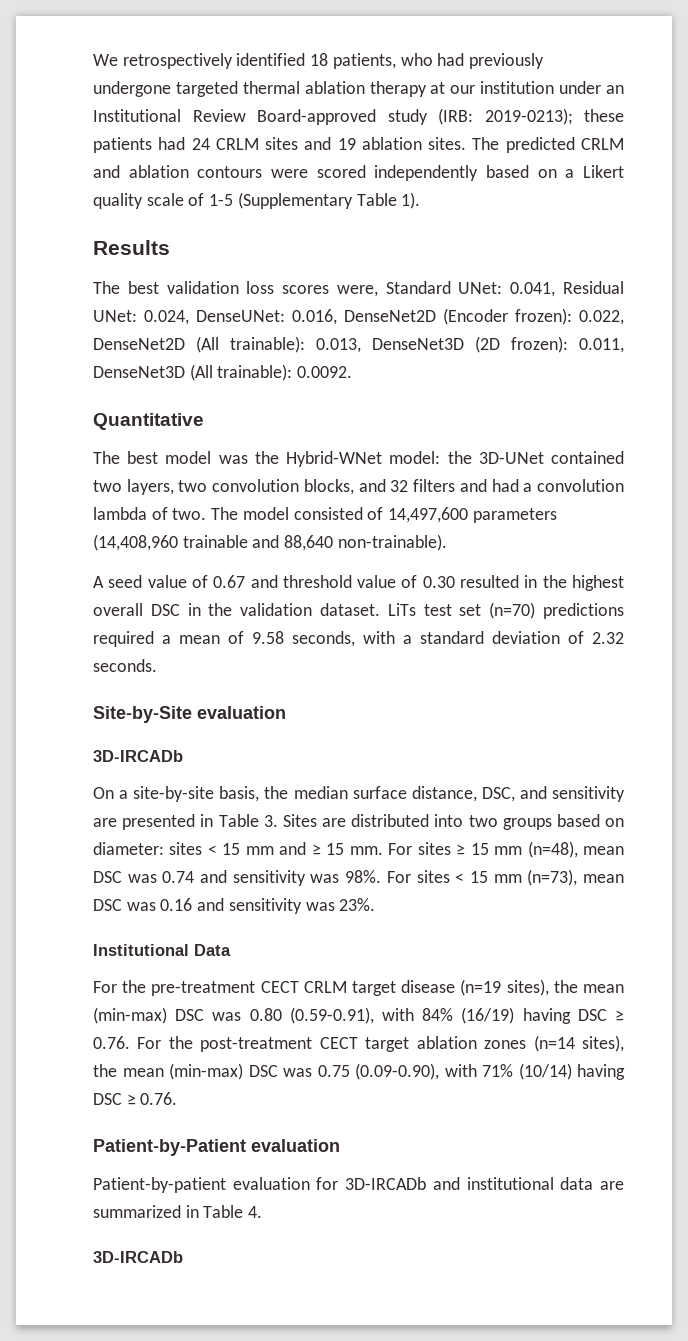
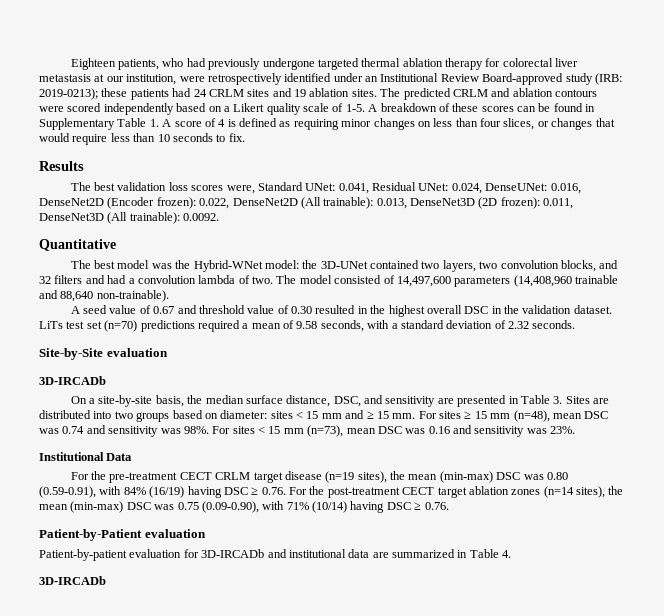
[93,53,329,69] We retrospectively identified 18 -> [70,58,116,70] Eighteen
[430,81,555,94] at our institution -> [485,58,579,67] [39,73,332,85] for colorectal liver metastasis at our institution, were retrospectively identified
[209,192,421,209] 1-5 (Supplementary Table 1). -> [345,103,596,112] [39,118,615,130] [39,133,245,145] 1-5. A breakdown of these scores can be found in Supplementary Table 1. A score of 4 is defined as requiring minor changes on less than four slices, or changes that would require less than 10 seconds to fix.

